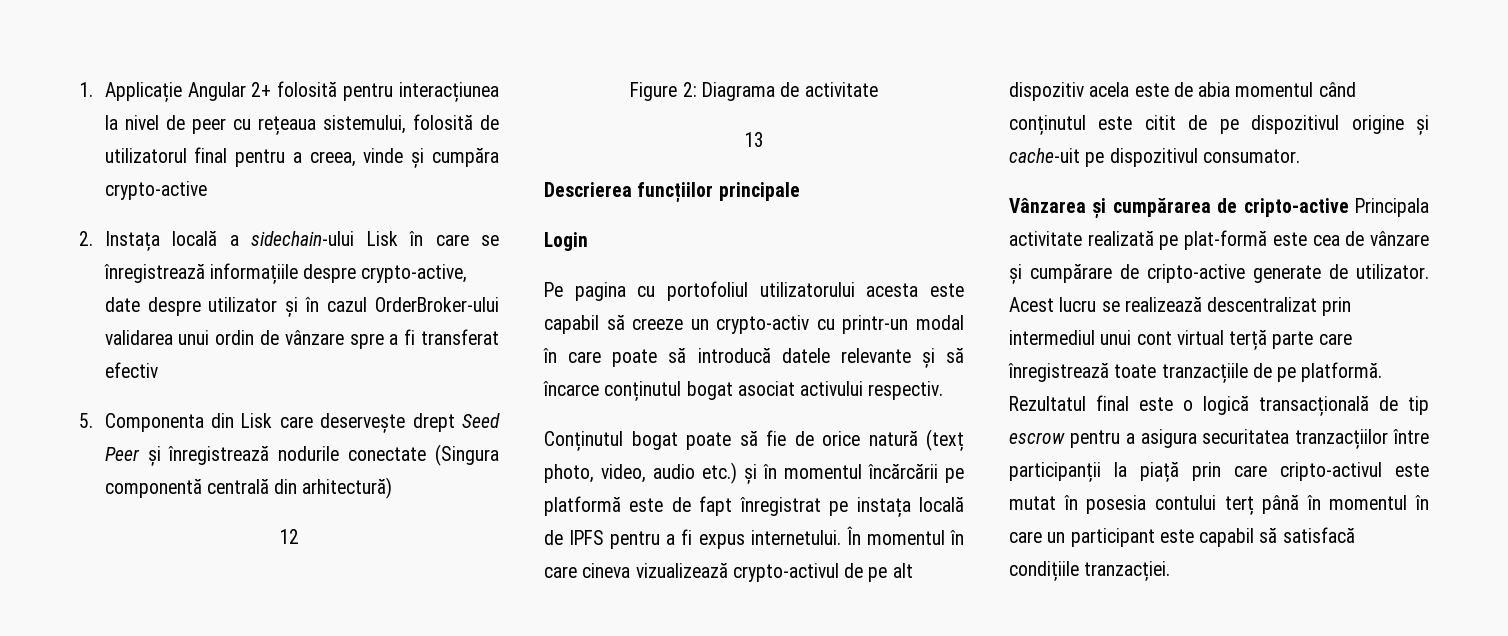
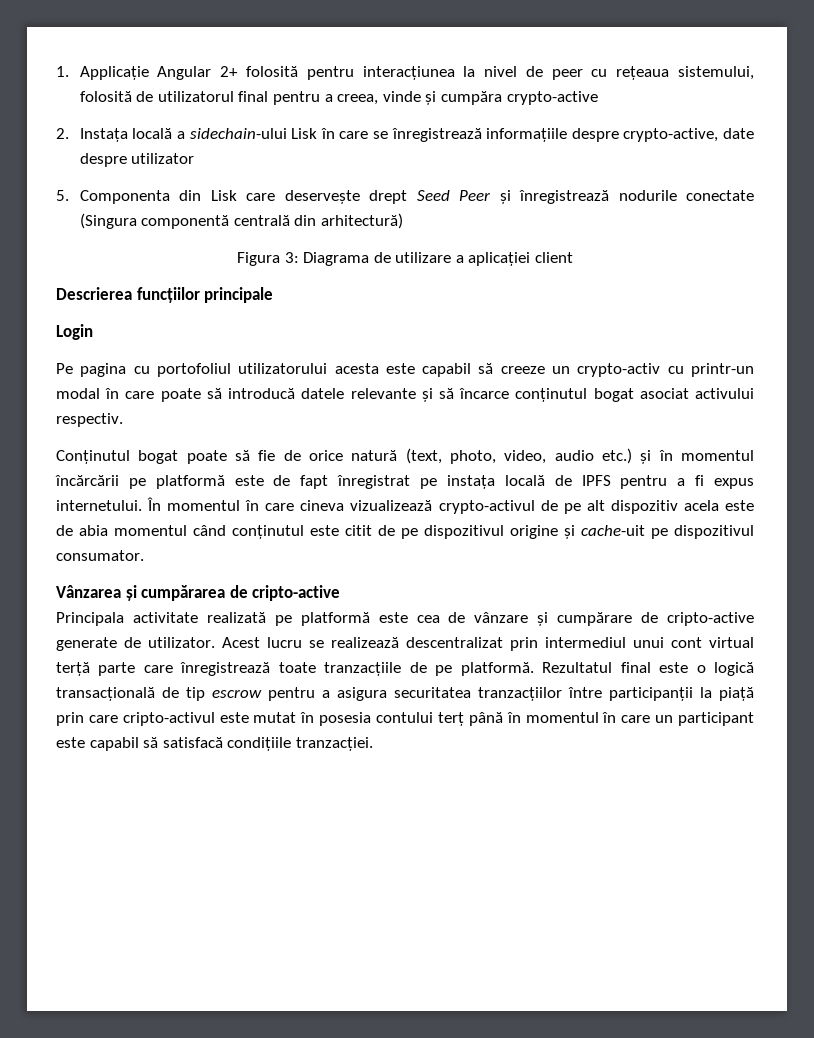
[285,297,500,317] [104,329,499,349] [104,362,158,378] și în cazul OrderBroker-ului validarea unui ordin de vânzare spre a fi transferat efectiv -> (195, 158) none
[279,529,299,544] [630,82,878,101] [744,132,764,147] 12 // Figure 2: Diagrama de activitate // 13 -> [236,252,574,266] Figura 3: Diagrama de utilizare a aplicației client
[926,429,964,451] (texț -> [405,448,442,464] (text,
(1349, 207) none -> (341, 593) //
[1184,230,1268,250] plat-formă -> [300,612,370,626] platformă

